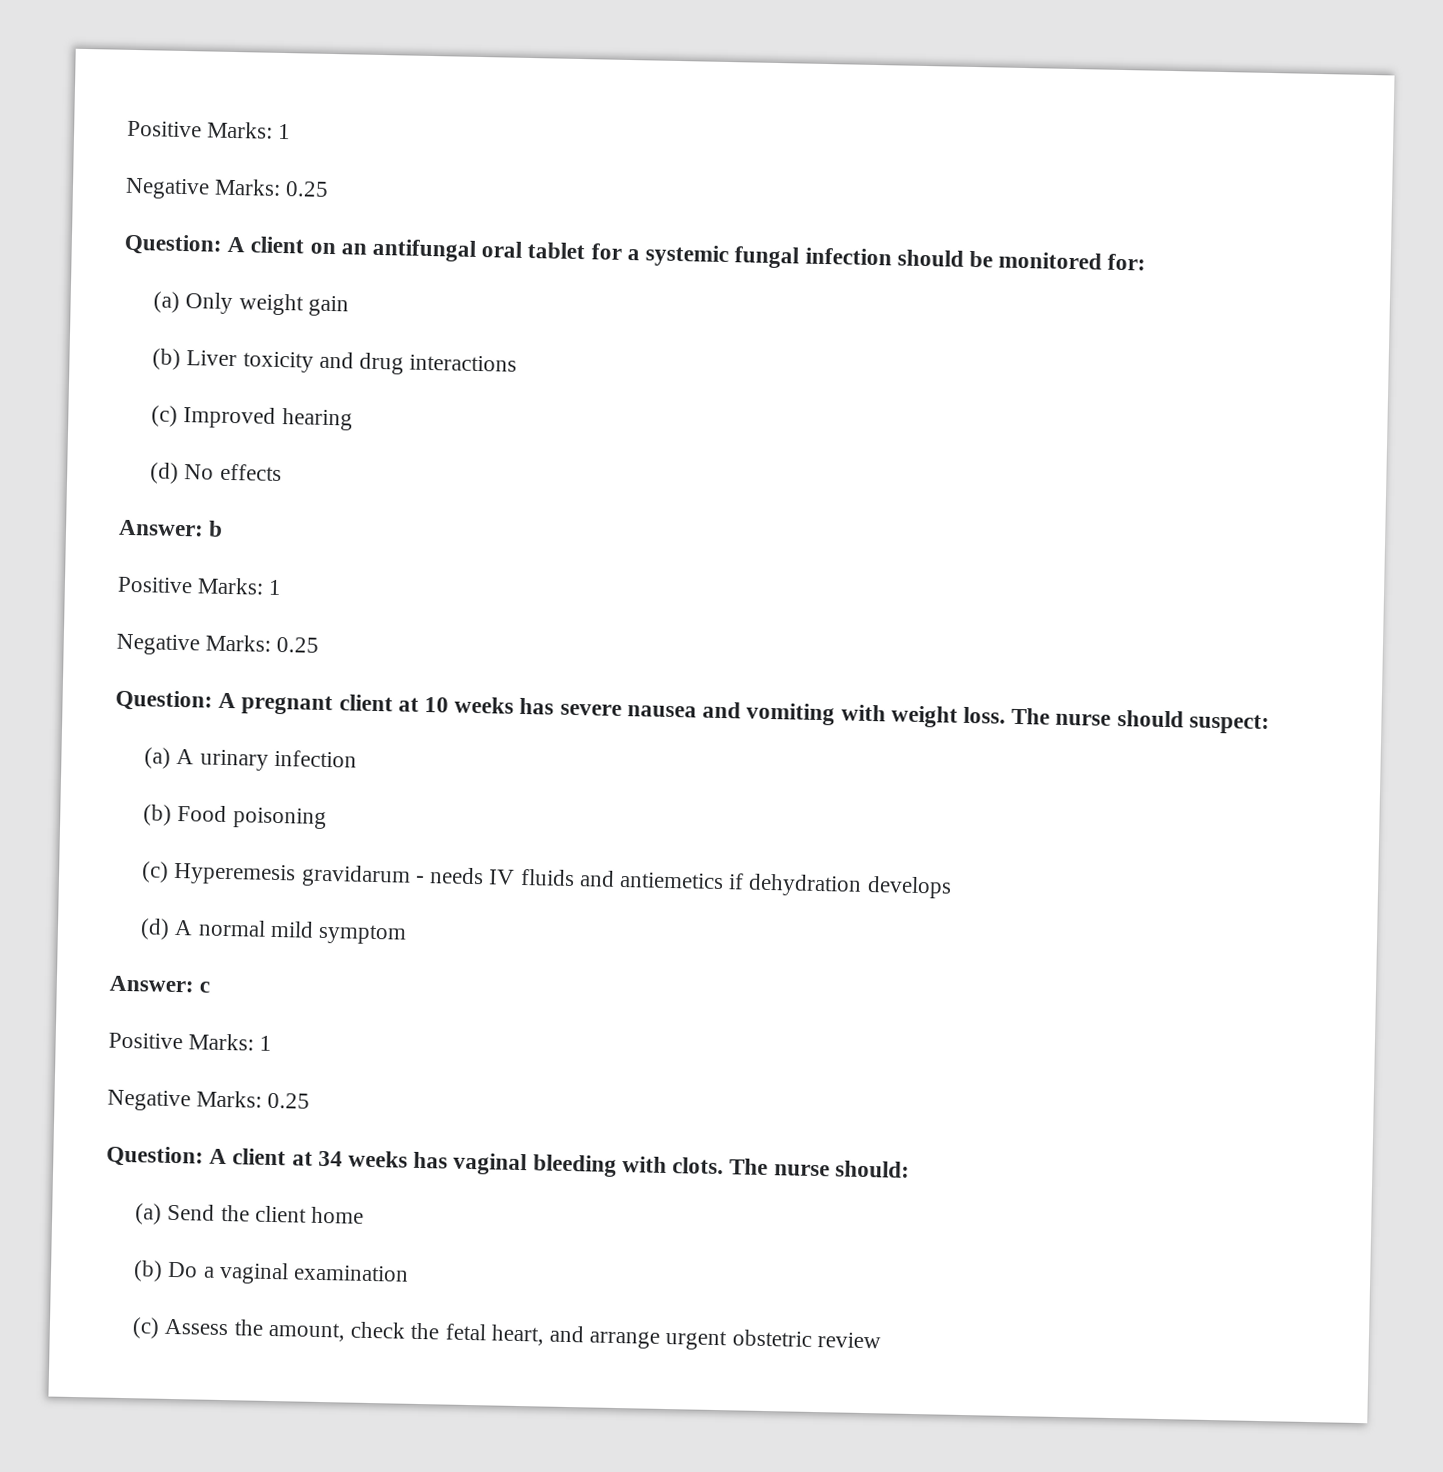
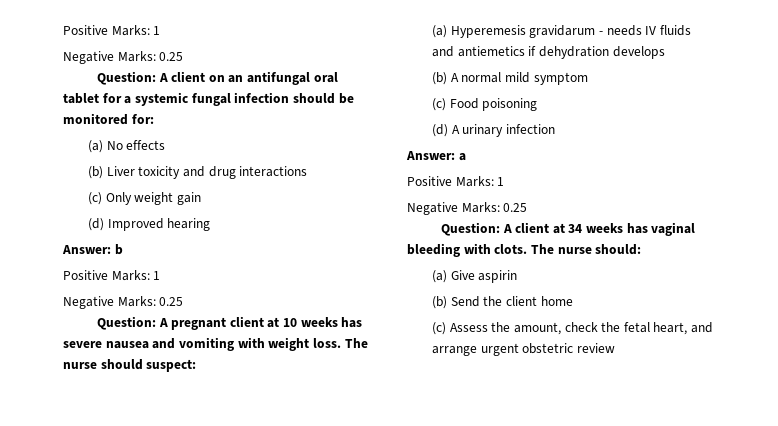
[185,292,349,317] Only weight gain -> [106,140,166,150] No effects
(179, 416) none -> [105,192,201,205] [87,218,104,231] Only weight gain // (d)
[149,462,282,484] // (d) No effects -> (211, 224) none
[176,748,357,771] [143,804,327,830] [141,861,170,883] A urinary infection // (b) Food poisoning // (c) -> (447, 31) none
[140,918,171,940] (d) -> [431,72,447,85] (b)
[109,975,211,993] // Answer: c -> [431,98,538,111] [431,124,555,137] [406,151,466,161] // (c) Food poisoning // (d) A urinary infection // Answer: a
(163, 1214) none -> [450,270,518,283] [431,296,447,309] Give aspirin // (b)
[133,1260,410,1285] // (b) Do a vaginal examination -> (573, 301) none

